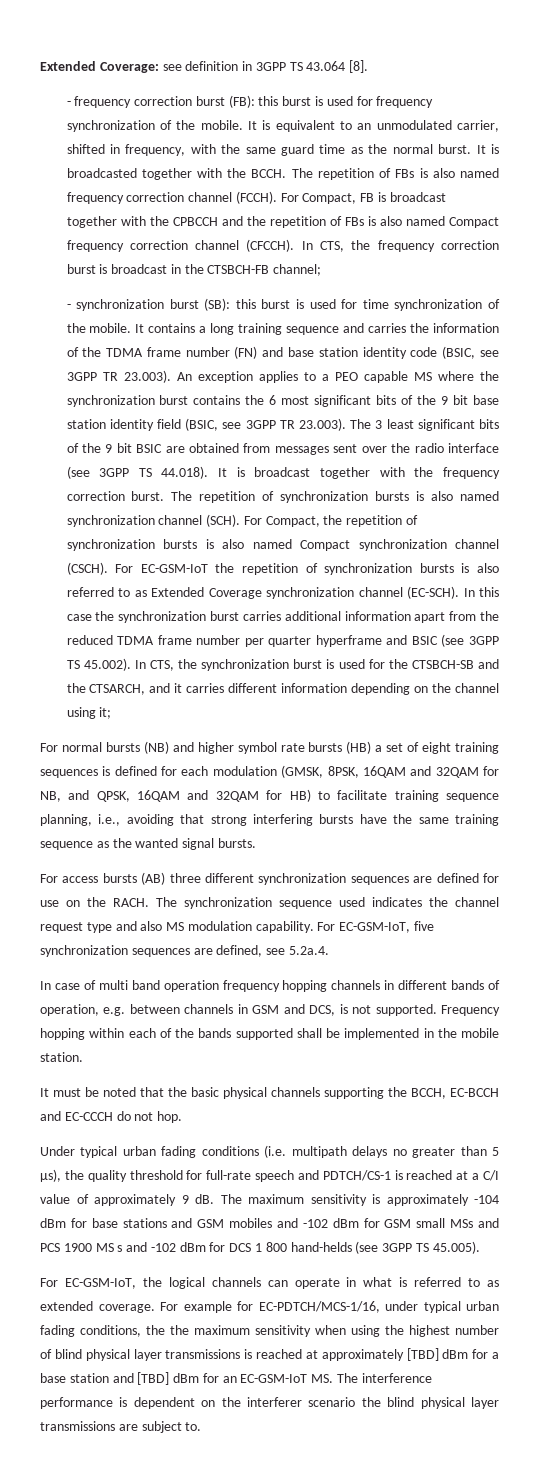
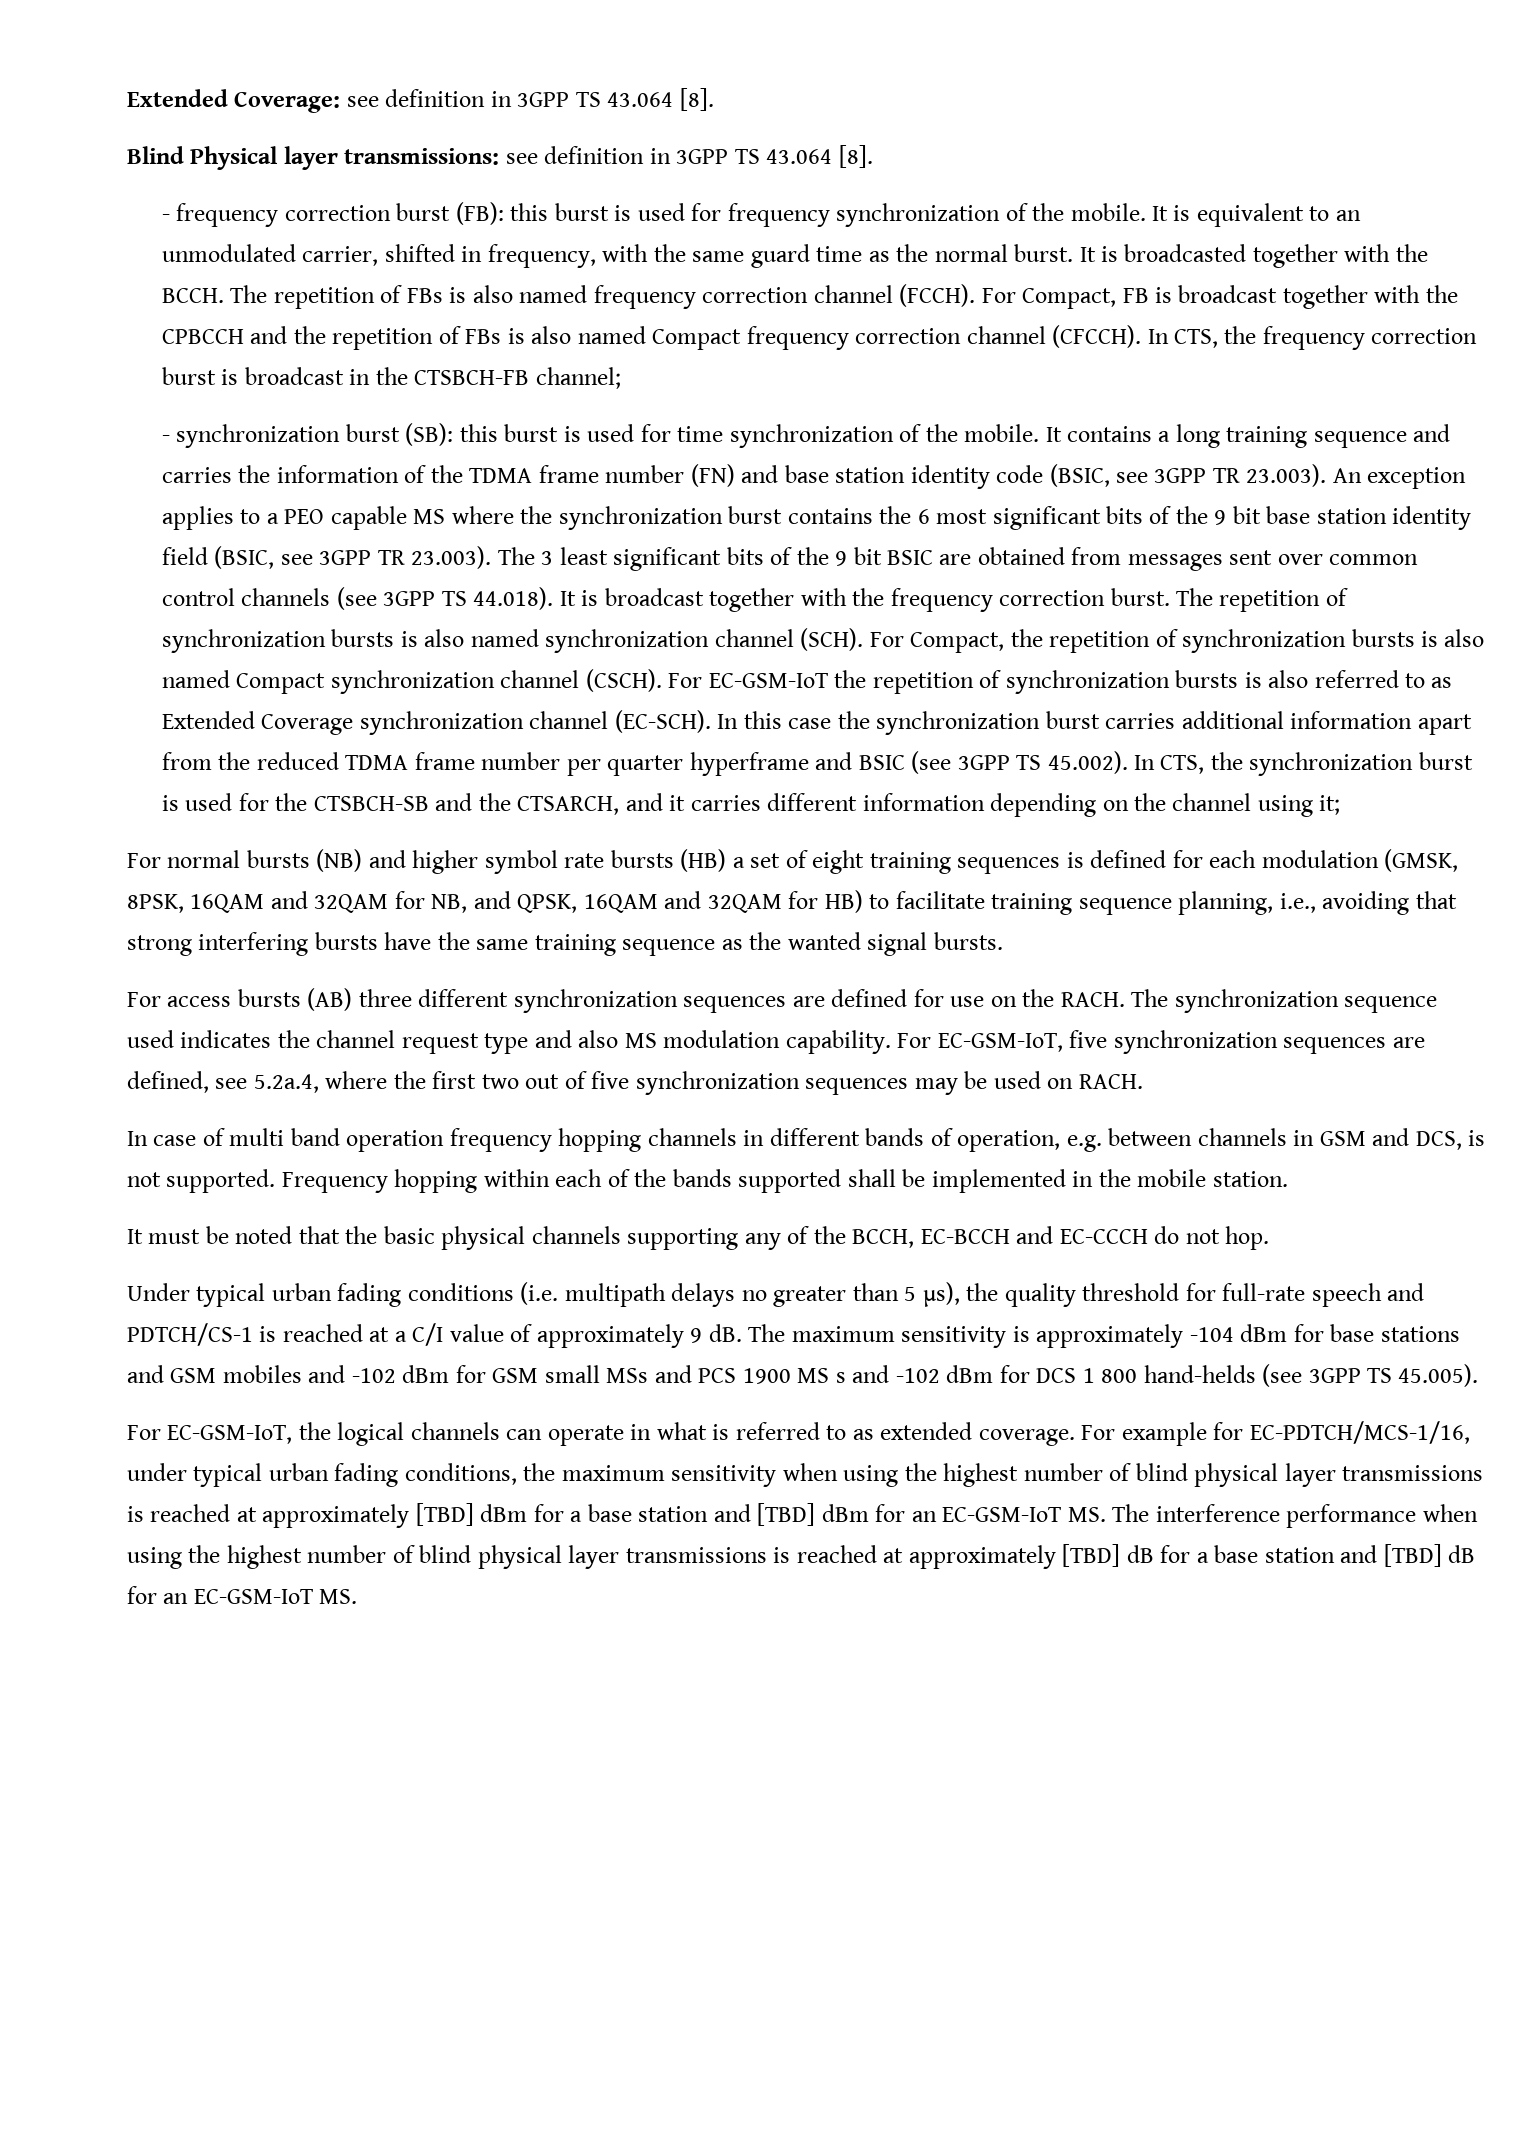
(369, 66) none -> [127,145,873,170] // Blind Physical layer transmissions: see definition in 3GPP TS 43.064 [8].
[391,443,499,453] the radio interface -> [1329,554,1419,565] [161,588,331,606] common control channels
[288,946,329,955] 5.2a.4. -> [253,1071,1143,1095] 5.2a.4, where the first two out of five synchronization sequences may be used on RACH.
(384, 1093) none -> [744,1226,810,1250] any of
[170,1325,189,1335] the -> (556, 1472) none
[119,1397,499,1409] [40,1421,202,1433] is dependent on the interferer scenario the blind physical layer transmissions are subject to. -> [1422,1504,1478,1522] [127,1544,1476,1569] [127,1586,358,1604] when using the highest number of blind physical layer transmissions is reached at approximately [TBD] dB for a base station and [TBD] dB for an EC-GSM-IoT MS.

